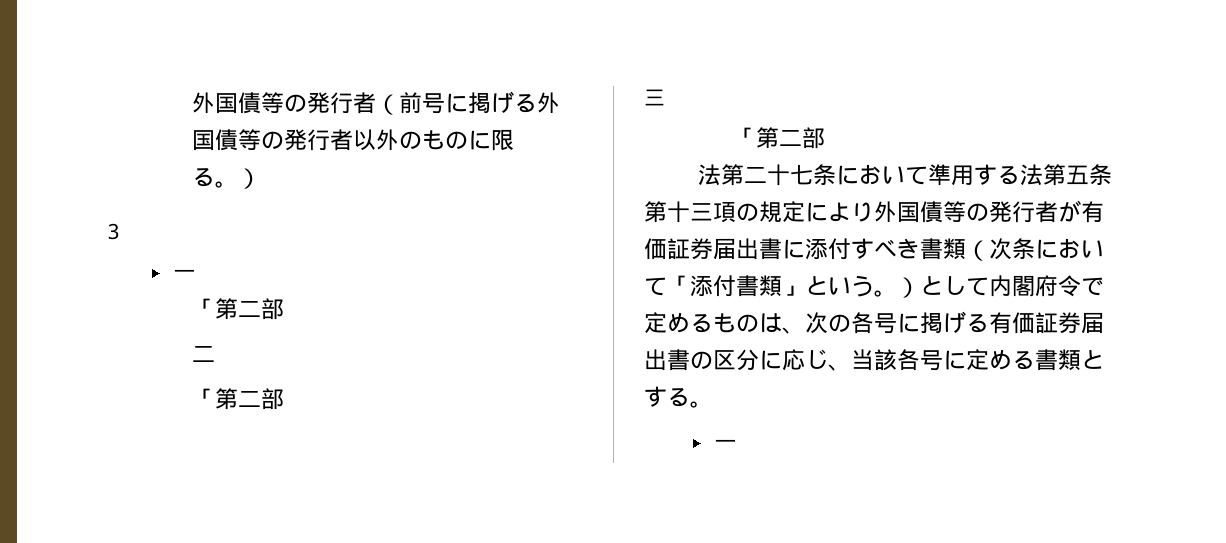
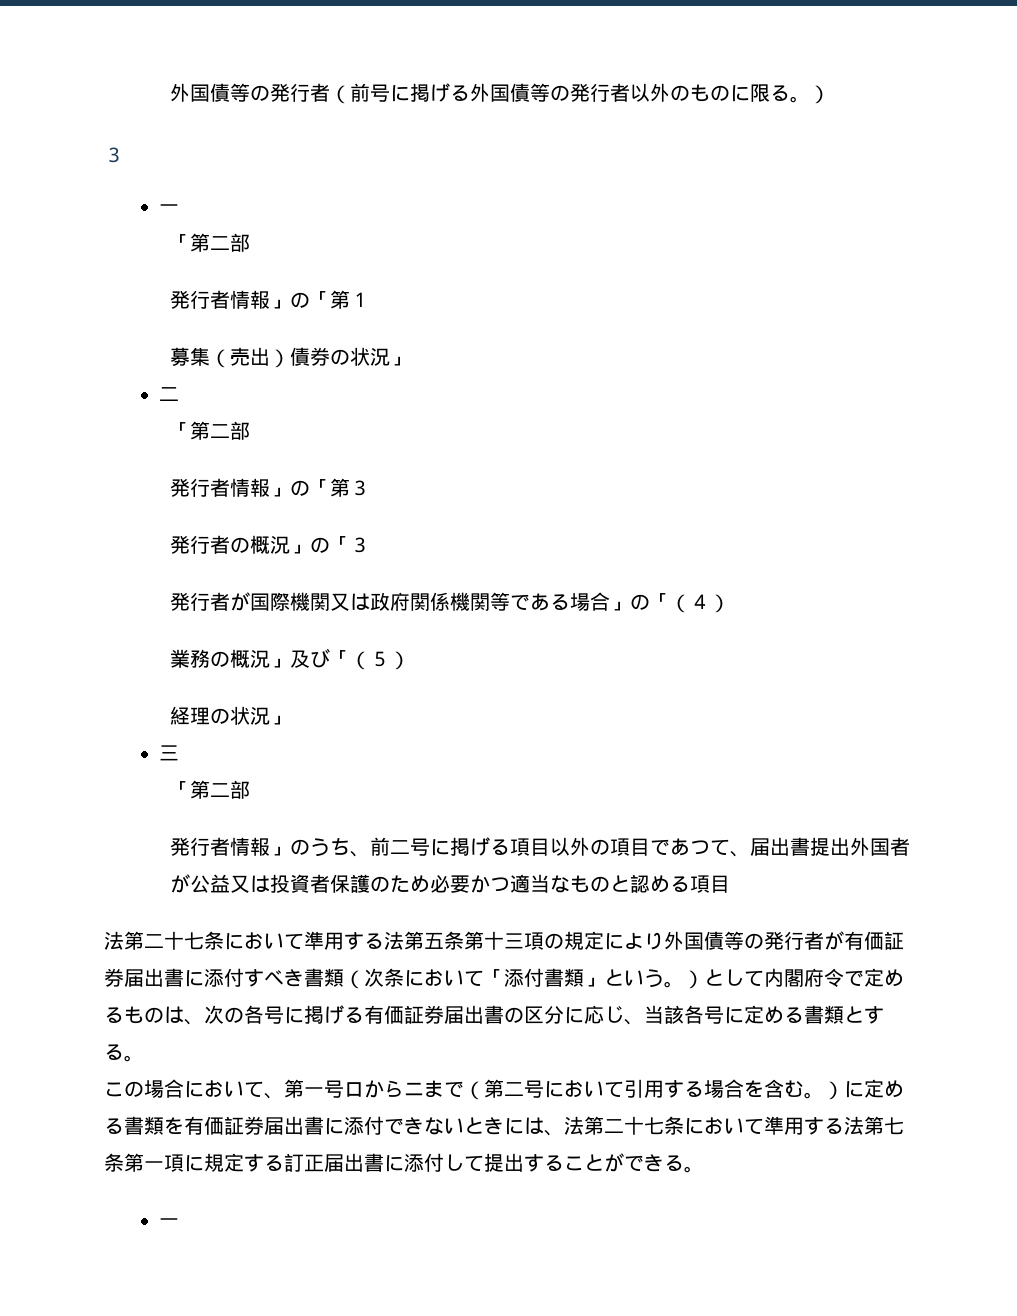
[191,346,215,362] [191,388,284,410] [644,89,665,106] [732,127,825,149] 二 // 「第二部 // 三 // 「第二部 -> [169,290,370,309] [169,347,410,368] [158,387,179,401] [169,421,250,440] [169,478,370,497] [169,535,370,554] [169,592,730,613] [169,648,410,670] [169,706,290,725] [158,745,179,761] [169,780,250,799] [169,837,910,857] [169,874,730,893] 発行者情報」の「第１ // 募集（売出）債券の状況」 // 二 // 「第二部 // 発行者情報」の「第３ // 発行者の概況」の「３ // 発行者が国際機関又は政府関係機関等である場合」の「（４） // 業務の概況」及び「（５） // 経理の状況」 // 三 // 「第二部 // 発行者情報」のうち、前二号に掲げる項目以外の項目であつて、届出書提出外国者が公益又は投資者保護のため必要かつ適当なものと認める項目
(713, 404) none -> [104,1079,904,1100] [104,1116,904,1136] [104,1153,704,1173] // この場合において、第一号ロからニまで（第二号において引用する場合を含む。）に定める書類を有価証券届出書に添付できないときには、法第二十七条において準用する法第七条第一項に規定する訂正届出書に添付して提出することができる。

